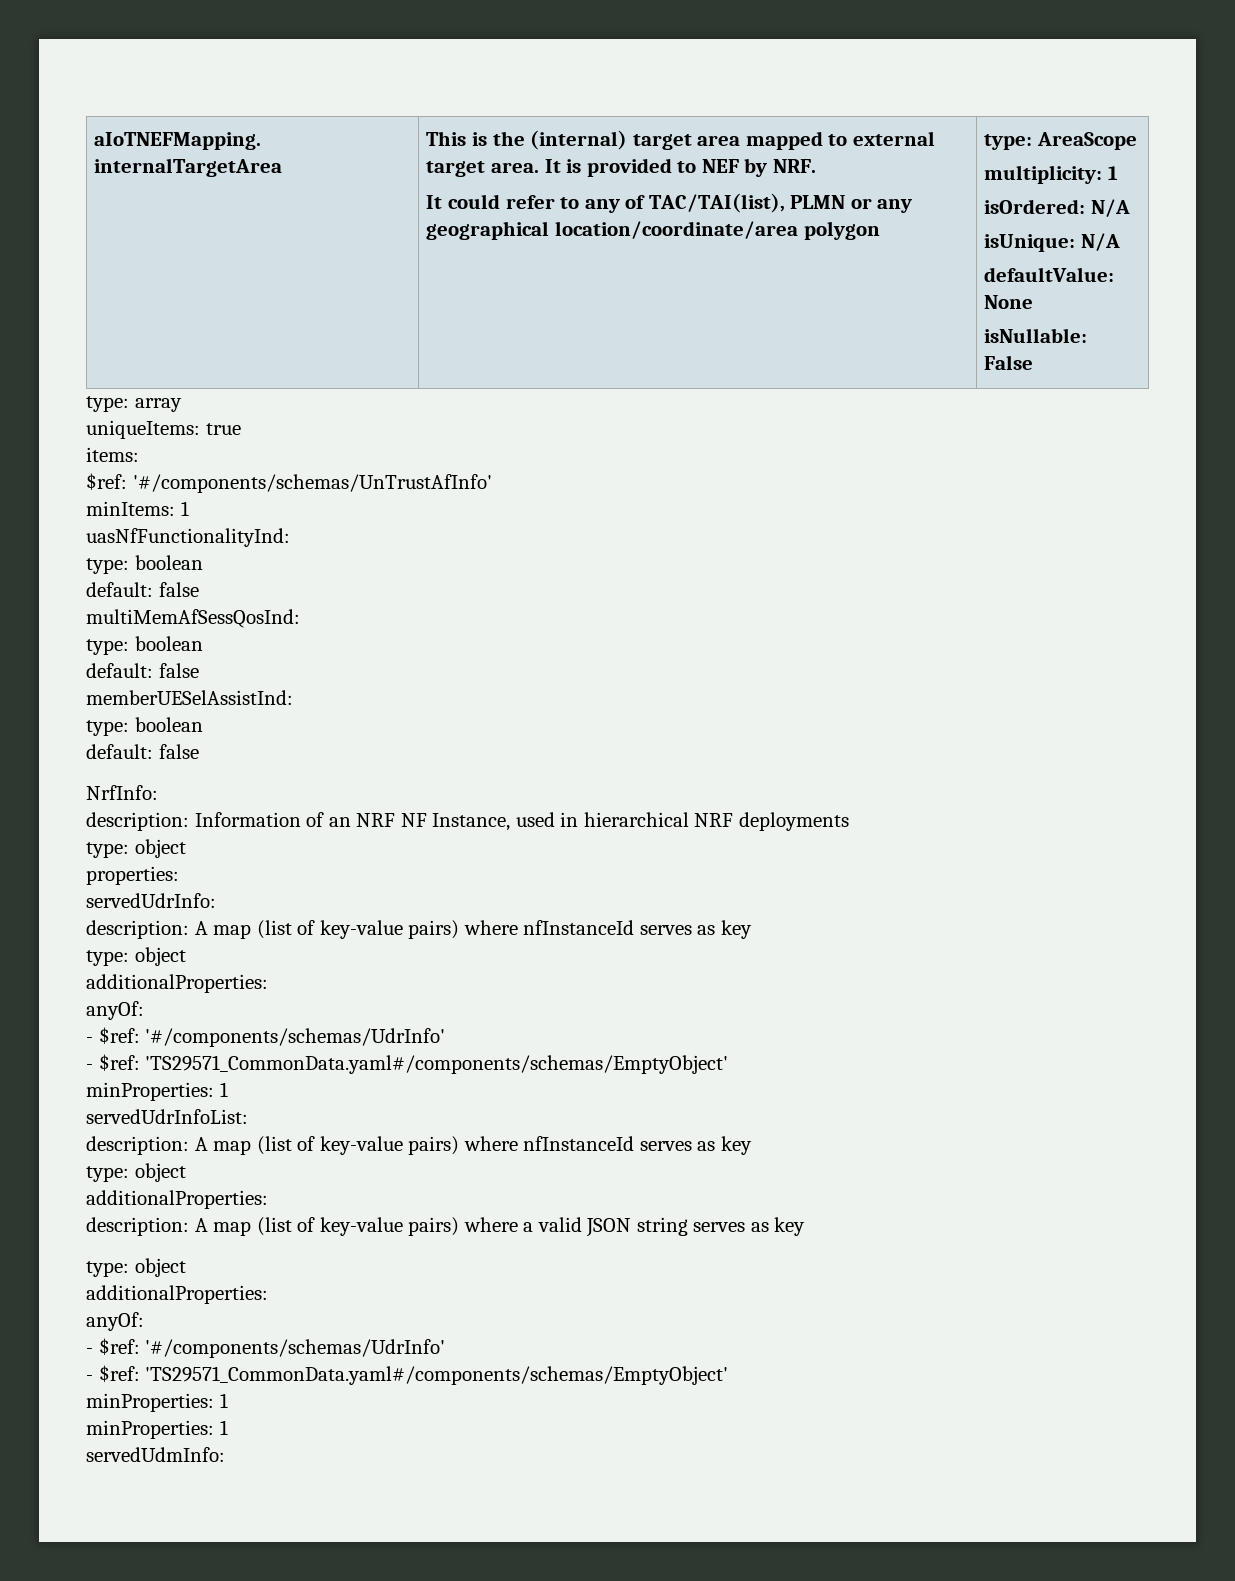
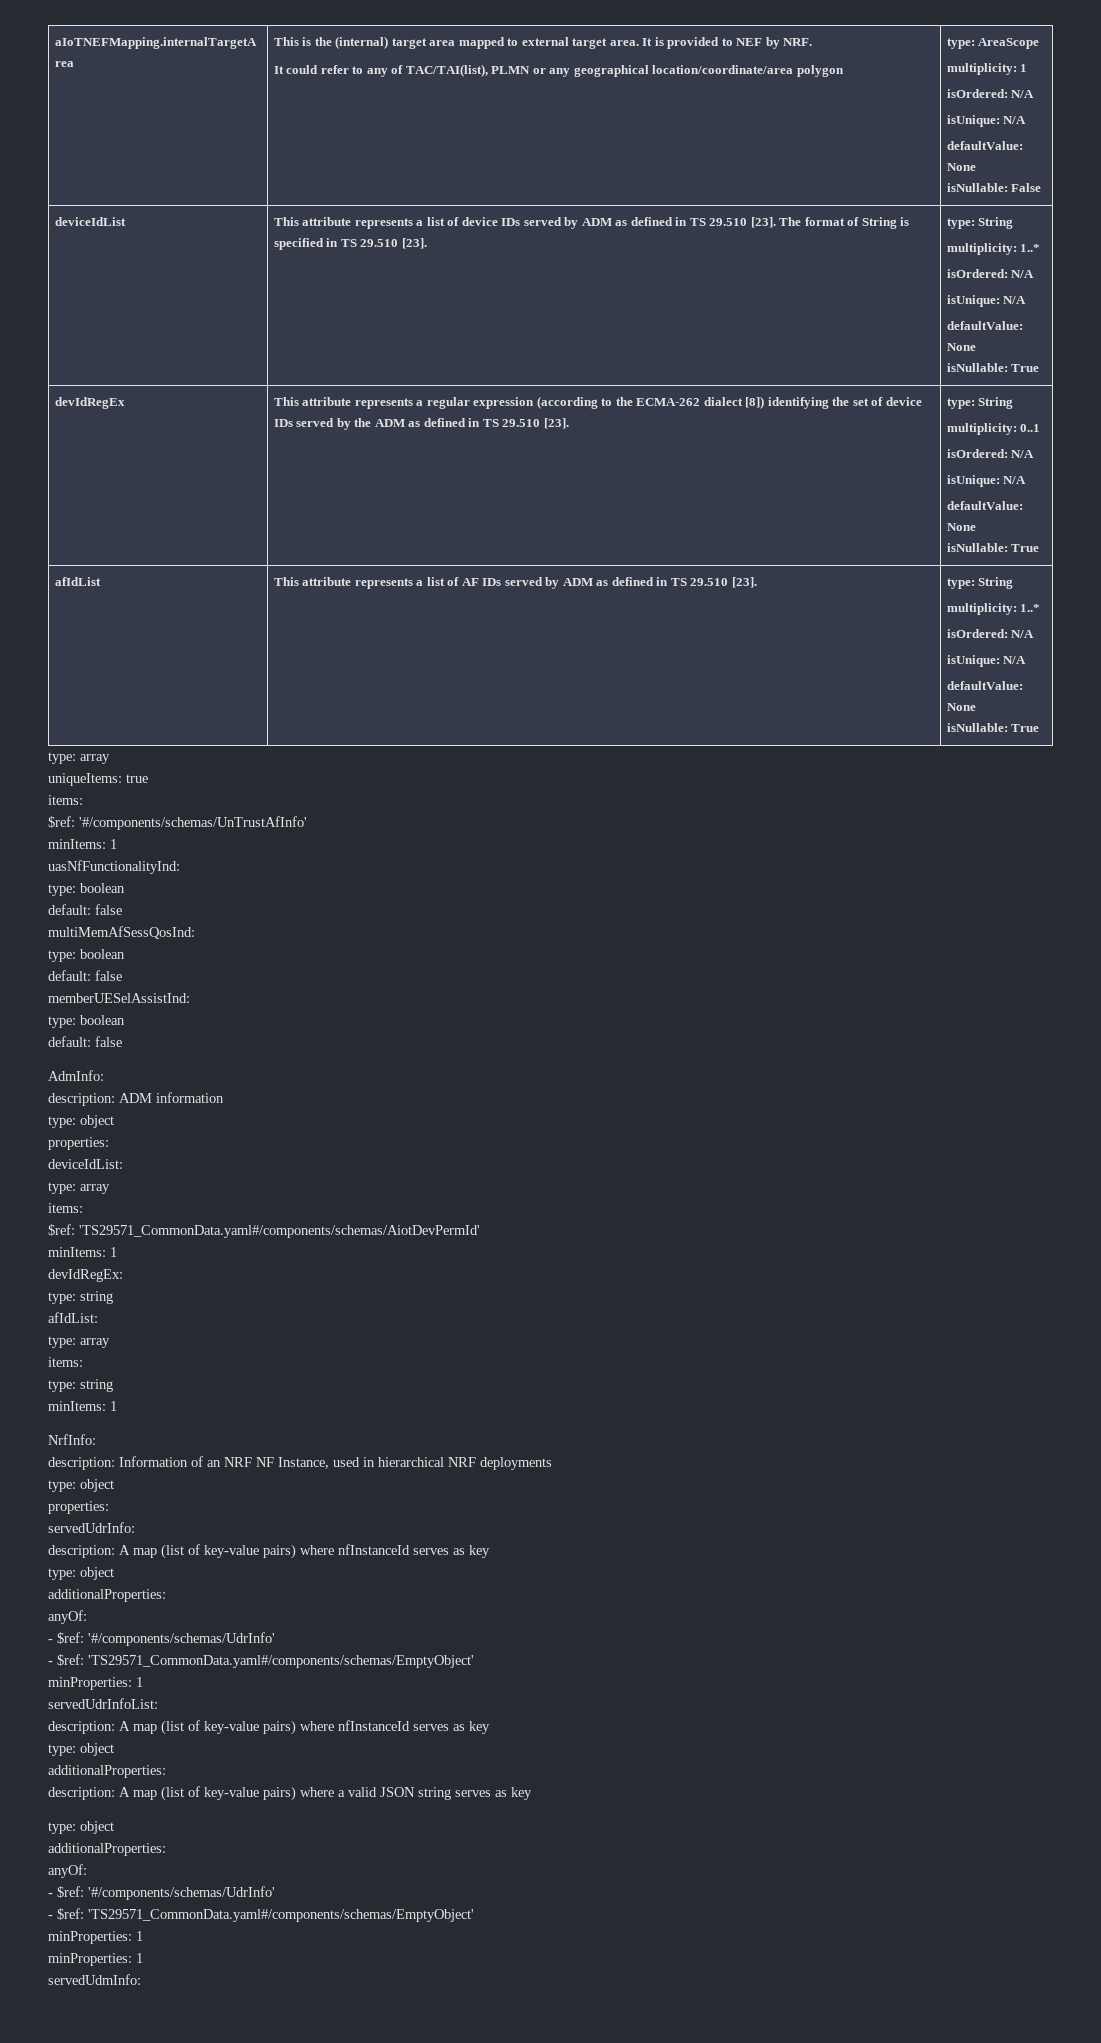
(1034, 362) none -> [54,217,126,226] [273,217,910,229] [273,238,427,250] [946,217,1014,229] [946,243,1041,255] [946,269,1035,278] [946,295,1027,307] [946,321,1023,330] [946,343,976,351] [946,363,1040,372] [54,397,125,409] [273,396,922,409] [273,418,569,430] [946,397,1014,409] [946,423,1041,435] [946,449,1035,458] [946,475,1027,487] [946,501,1023,510] [946,523,976,531] [946,543,1040,552] [54,577,101,586] [273,577,757,589] [946,577,1014,589] [946,603,1041,615] [946,629,1035,638] [946,655,1027,667] [946,681,1023,690] [946,703,976,711] [946,723,1040,732] // deviceIdList | This attribute represents a list of device IDs served by ADM as defined in TS 29.510 [23]. The format of String is specified in TS 29.510 [23]. | type: String // multiplicity: 1..* // isOrdered: N/A // isUnique: N/A // defaultValue: None // isNullable: True // devIdRegEx | This attribute represents a regular expression (according to the ECMA-262 dialect [8]) identifying the set of device IDs served by the ADM as defined in TS 29.510 [23]. | type: String // multiplicity: 0..1 // isOrdered: N/A // isUnique: N/A // defaultValue: None // isNullable: True // afIdList | This attribute represents a list of AF IDs served by ADM as defined in TS 29.510 [23]. | type: String // multiplicity: 1..* // isOrdered: N/A // isUnique: N/A // defaultValue: None // isNullable: True
(199, 751) none -> [48,1070,104,1081] [48,1092,224,1106] [48,1115,114,1128] [48,1137,109,1150] [48,1159,123,1169] [48,1182,110,1194] [48,1203,83,1213] [48,1224,480,1238] [48,1247,117,1257] [48,1269,123,1282] [48,1291,113,1304] [48,1312,98,1323] [48,1336,110,1348] [48,1357,83,1367] [48,1379,113,1392] [48,1401,117,1411] // AdmInfo: // description: ADM information // type: object // properties: // deviceIdList: // type: array // items: // $ref: 'TS29571_CommonData.yaml#/components/schemas/AiotDevPermId' // minItems: 1 // devIdRegEx: // type: string // afIdList: // type: array // items: // type: string // minItems: 1

